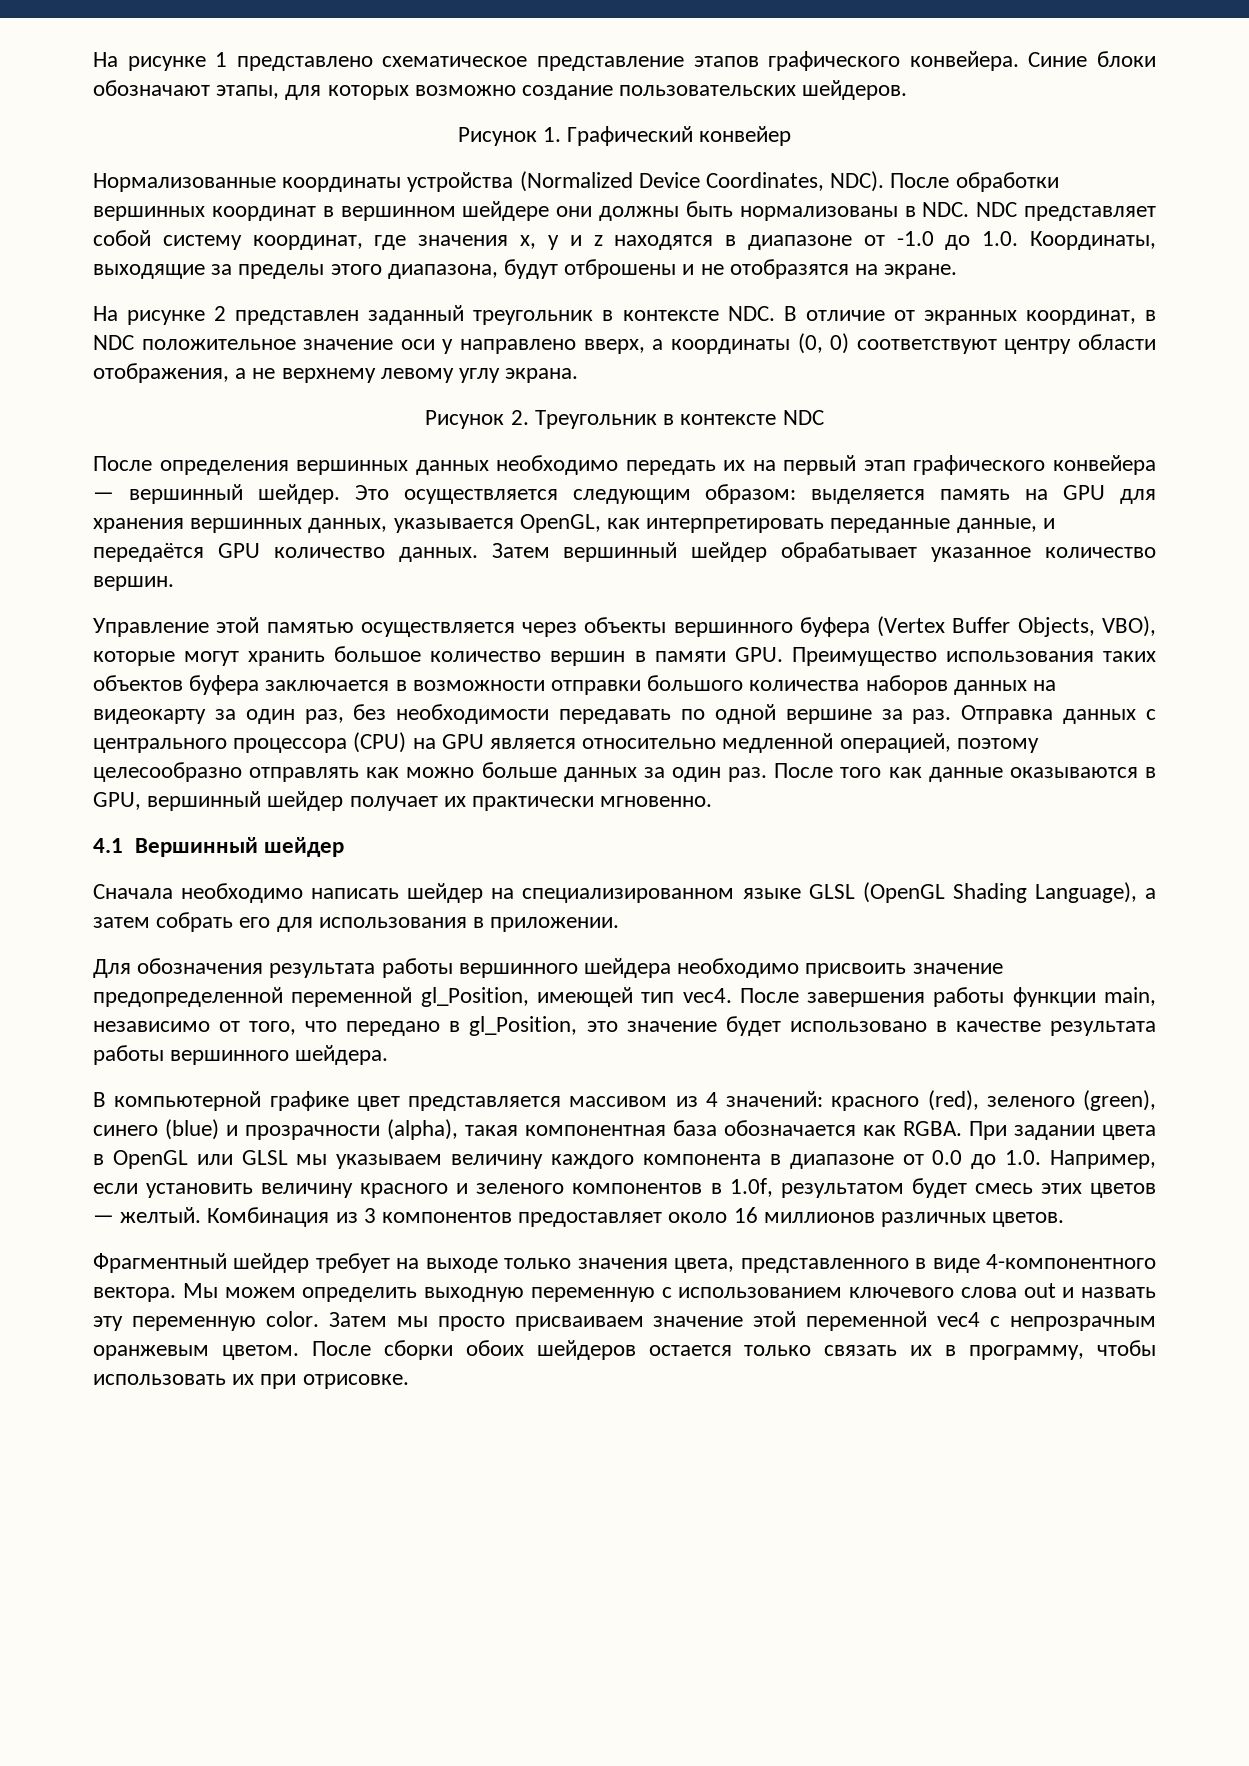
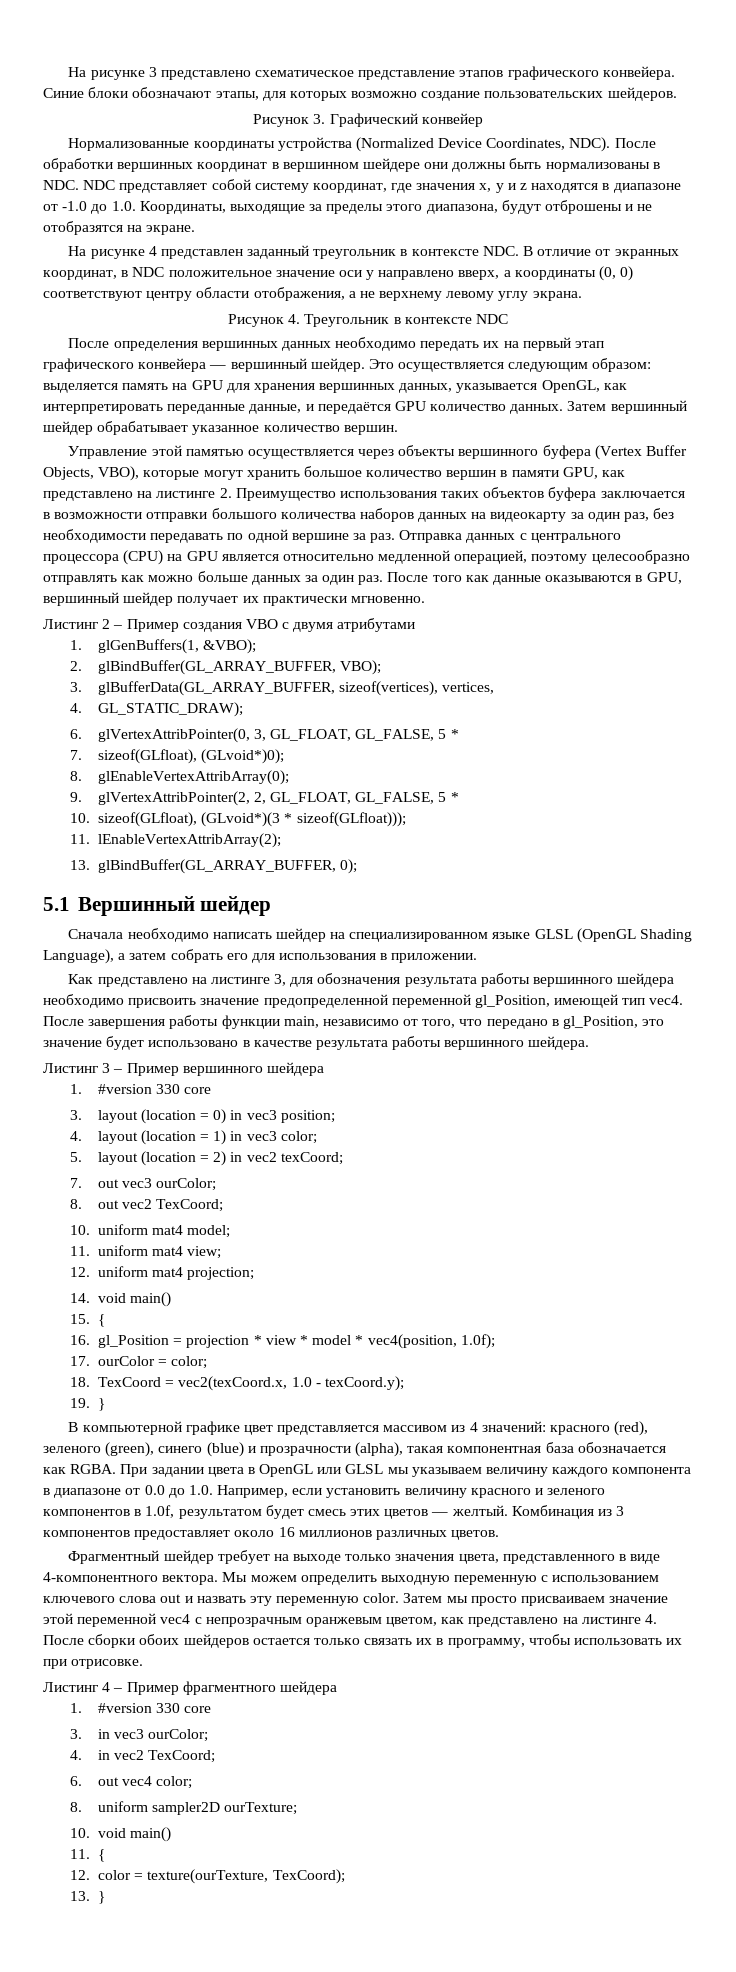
[93,52,228,71] На рисунке 1 -> [68,67,157,80] На рисунке 3
[542,127,561,142] 1. -> [313,114,326,124] 3.
[214,306,227,321] 2 -> [148,246,157,256] 4
[510,410,529,425] 2. -> [288,314,301,324] 4.
[734,647,783,662] GPU. -> [562,467,626,479] [43,488,232,501] GPU, как представлено на листинге 2.
[93,838,123,853] 4.1 -> [43,618,416,632] [70,639,256,654] [70,660,381,675] [70,681,494,696] [70,702,243,717] [70,728,459,743] [70,749,284,764] [70,770,289,785] [70,791,459,806] [70,812,406,827] [70,833,282,848] [70,859,358,874] [43,897,70,911] Листинг 2 – Пример создания VBO с двумя атрибутами // 1. glGenBuffers(1, &VBO); // 2. glBindBuffer(GL_ARRAY_BUFFER, VBO); // 3. glBufferData(GL_ARRAY_BUFFER, sizeof(vertices), vertices, // 4. GL_STATIC_DRAW); // 6. glVertexAttribPointer(0, 3, GL_FLOAT, GL_FALSE, 5 * // 7. sizeof(GLfloat), (GLvoid*)0); // 8. glEnableVertexAttribArray(0); // 9. glVertexAttribPointer(2, 2, GL_FLOAT, GL_FALSE, 5 * // 10. sizeof(GLfloat), (GLvoid*)(3 * sizeof(GLfloat))); // 11. lEnableVertexAttribArray(2); // 13. glBindBuffer(GL_ARRAY_BUFFER, 0); // 5.1
[93,959,131,978] Для -> [68,974,314,987] Как представлено на листинге 3, для
(389, 1055) none -> [43,1062,324,1076] [70,1084,211,1094] [70,1109,335,1124] [70,1130,317,1145] [70,1151,343,1166] [70,1178,216,1191] [70,1199,223,1212] [70,1224,231,1238] [70,1245,222,1259] [70,1266,255,1280] [70,1292,172,1307] [70,1314,106,1327] [70,1334,495,1349] [70,1356,208,1369] [70,1376,404,1391] [70,1398,106,1411] // Листинг 3 – Пример вершинного шейдера // 1. #version 330 core // 3. layout (location = 0) in vec3 position; // 4. layout (location = 1) in vec3 color; // 5. layout (location = 2) in vec2 texCoord; // 7. out vec3 ourColor; // 8. out vec2 TexCoord; // 10. uniform mat4 model; // 11. uniform mat4 view; // 12. uniform mat4 projection; // 14. void main() // 15. { // 16. gl_Position = projection * view * model * vec4(position, 1.0f); // 17. ourColor = color; // 18. TexCoord = vec2(texCoord.x, 1.0 - texCoord.y); // 19. }
[221,1345,299,1360] цветом. -> [386,1614,658,1627] цветом, как представлено на листинге 4.
(409, 1381) none -> [43,1681,337,1695] [70,1703,211,1713] [70,1729,208,1742] [70,1750,215,1763] [70,1776,192,1789] [70,1801,297,1815] [70,1827,172,1842] [70,1849,106,1862] [70,1869,345,1884] [70,1891,106,1904] // Листинг 4 – Пример фрагментного шейдера // 1. #version 330 core // 3. in vec3 ourColor; // 4. in vec2 TexCoord; // 6. out vec4 color; // 8. uniform sampler2D ourTexture; // 10. void main() // 11. { // 12. color = texture(ourTexture, TexCoord); // 13. }

